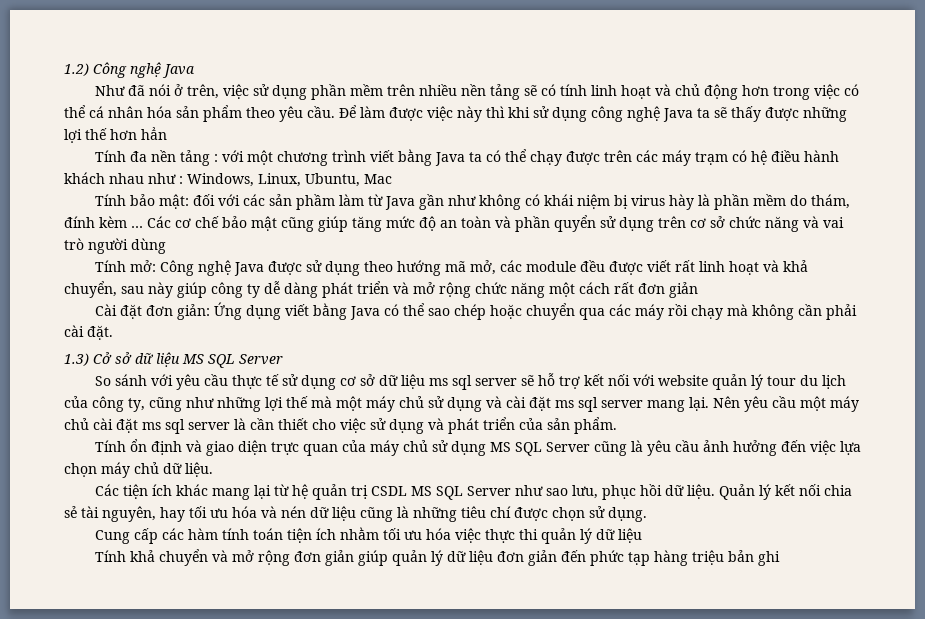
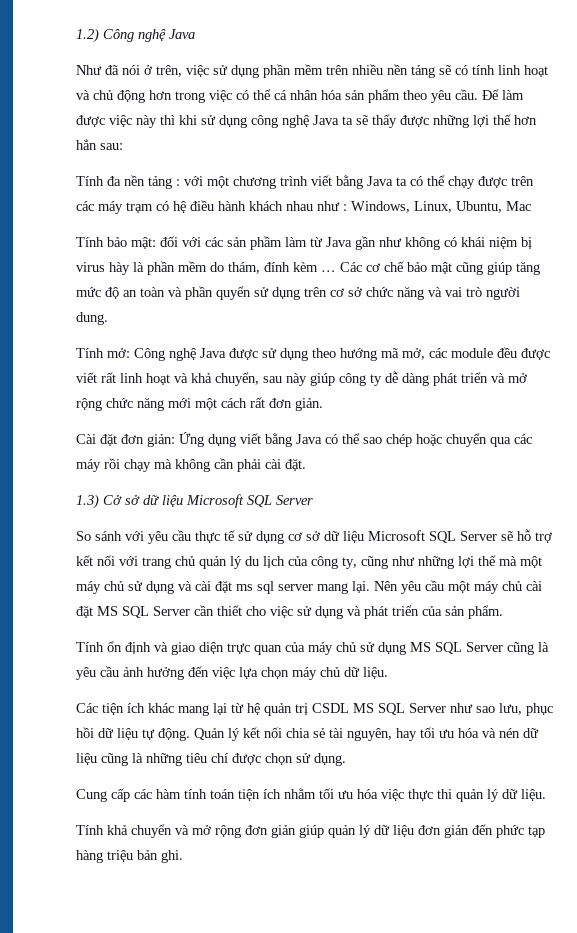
(167, 133) none -> [100,143,123,150] sau:
[131,238,166,254] dùng -> [76,312,108,325] dung.
(545, 290) none -> [168,398,191,408] mới
[669,282,698,298] giản -> [295,398,323,411] giản.
[182,354,204,364] MS -> [186,494,244,508] Microsoft
[428,375,517,390] ms sql server -> [368,530,497,543] Microsoft SQL Server
[657,374,796,390] website quản lý tour -> [142,556,242,569] trang chủ quản lý
[142,418,246,434] ms sql server là -> [97,606,190,618] MS SQL Server
[686,484,715,499] liệu. -> [117,728,190,741] liệu tự động.
[617,528,642,543] liệu -> [521,789,546,801] liệu.
[757,551,780,566] ghi -> [161,850,183,863] ghi.

